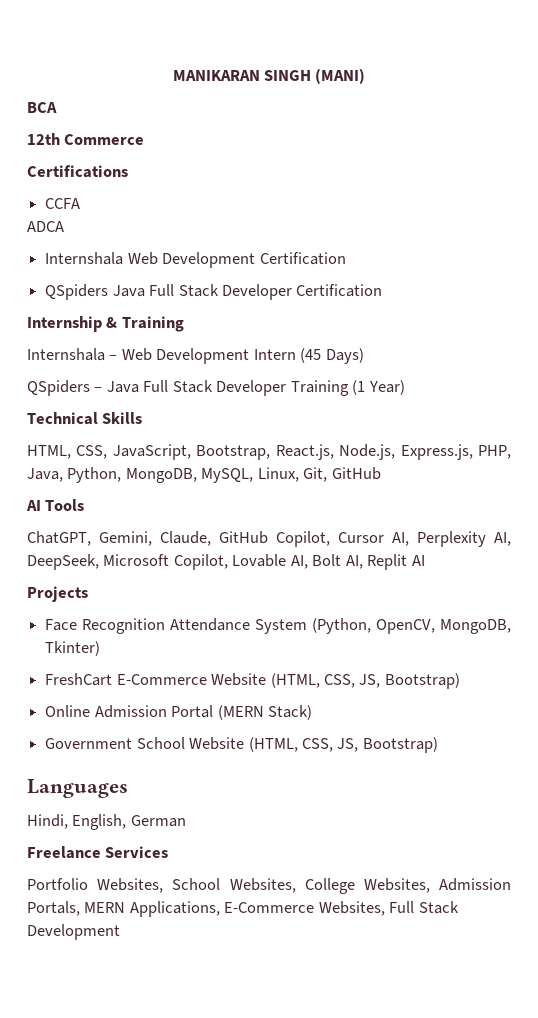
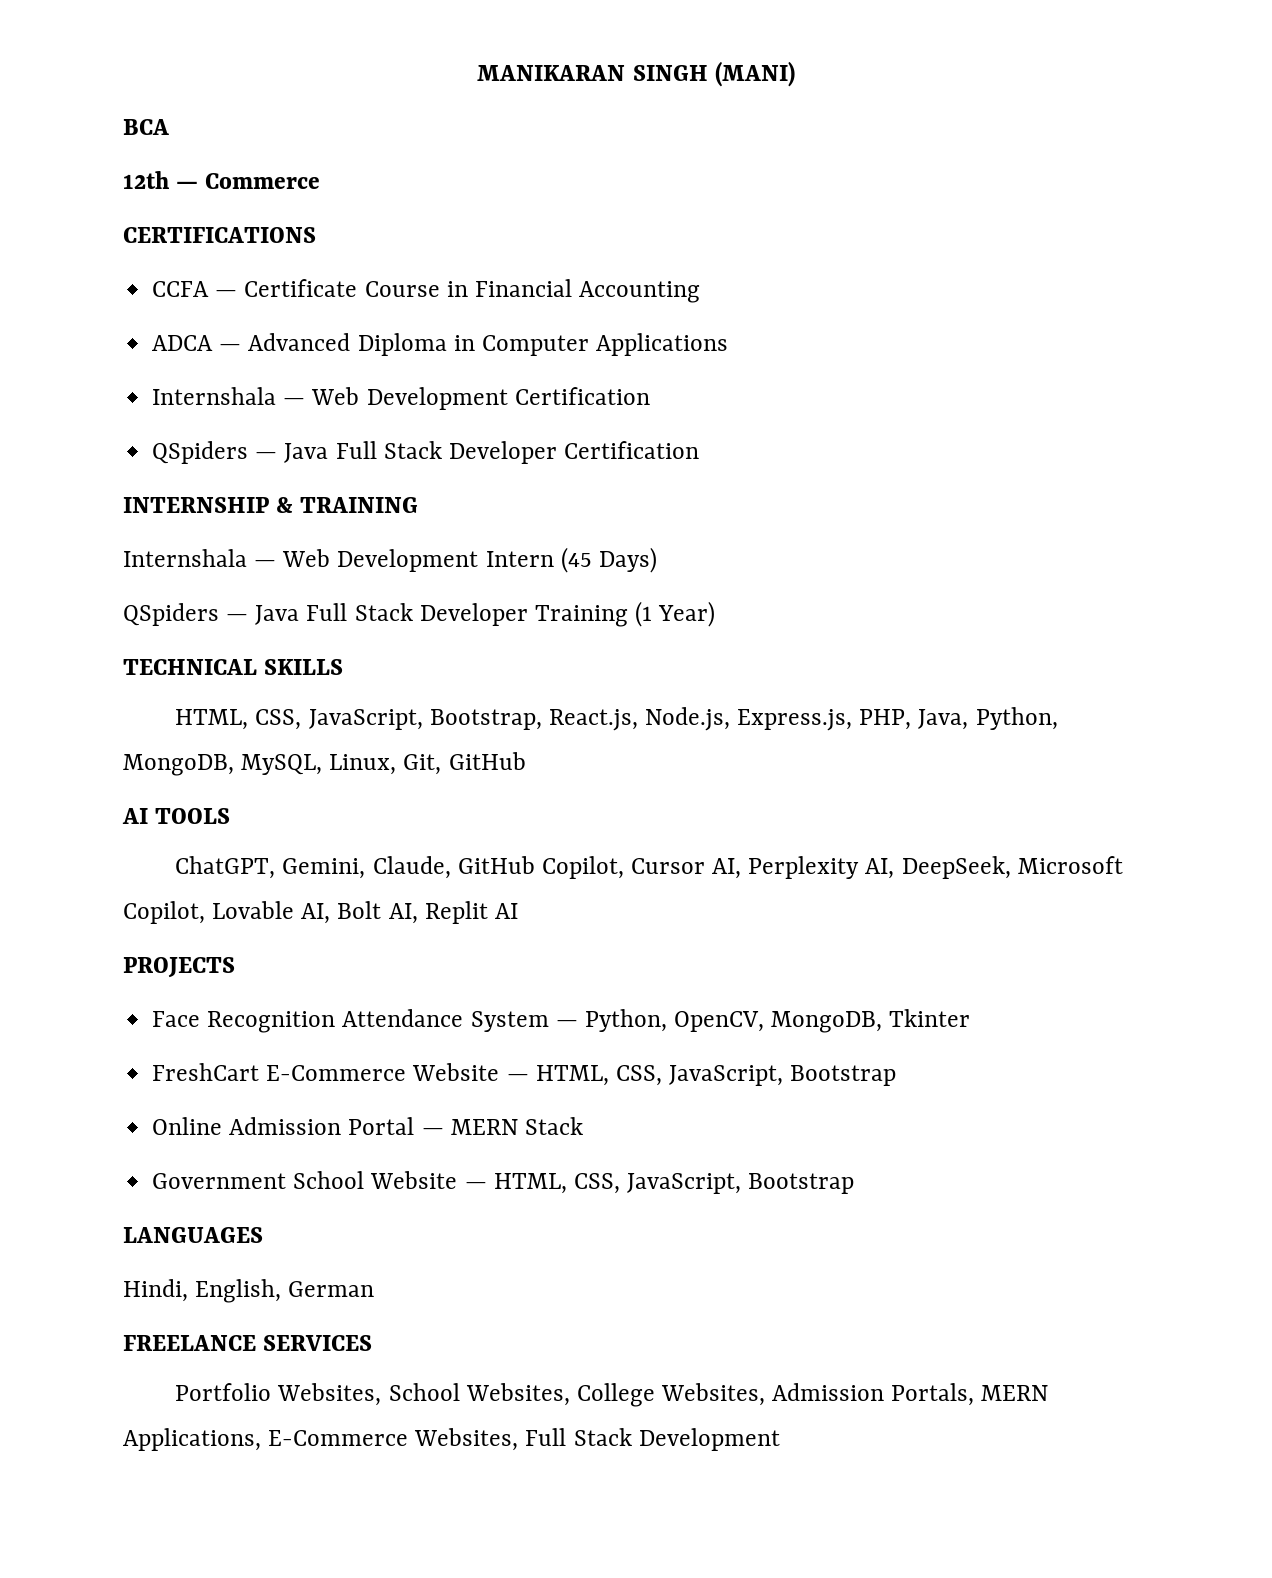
(60, 139) none -> [176,181,199,189] —
[27,165,128,178] Certifications -> [123,227,316,243] CERTIFICATIONS
[27,221,64,232] [45,252,124,265] // ADCA // Internshala -> [215,279,701,303] [152,333,729,356] [152,387,306,405] — Certificate Course in Financial Accounting // ADCA — Advanced Diploma in Computer Applications // Internshala —
(109, 292) none -> [255,452,278,459] —
[27,316,184,332] [27,348,118,361] Internship & Training // Internshala – -> [123,497,419,513] [123,549,277,567] INTERNSHIP & TRAINING // Internshala —
[94,387,103,392] – -> [226,614,249,621] —
[27,412,143,425] Technical Skills -> [123,659,344,675] TECHNICAL SKILLS
[45,499,85,511] Tools -> [155,808,231,824] TOOLS
[27,586,88,602] Projects -> [123,957,235,978] PROJECTS
[312,618,372,634] (Python, -> [555,1009,667,1032] — Python,
[45,641,101,656] Tkinter) -> [889,1009,971,1027] Tkinter
[270,673,460,689] (HTML, CSS, JS, Bootstrap) -> [506,1065,897,1086] — HTML, CSS, JavaScript, Bootstrap
[217,705,312,720] (MERN Stack) -> [421,1117,583,1135] — MERN Stack
[248,737,438,753] [27,779,128,798] (HTML, CSS, JS, Bootstrap) // Languages -> [464,1173,855,1194] [123,1227,263,1243] — HTML, CSS, JavaScript, Bootstrap // LANGUAGES
[27,846,169,859] Freelance Services -> [123,1335,373,1351] FREELANCE SERVICES

